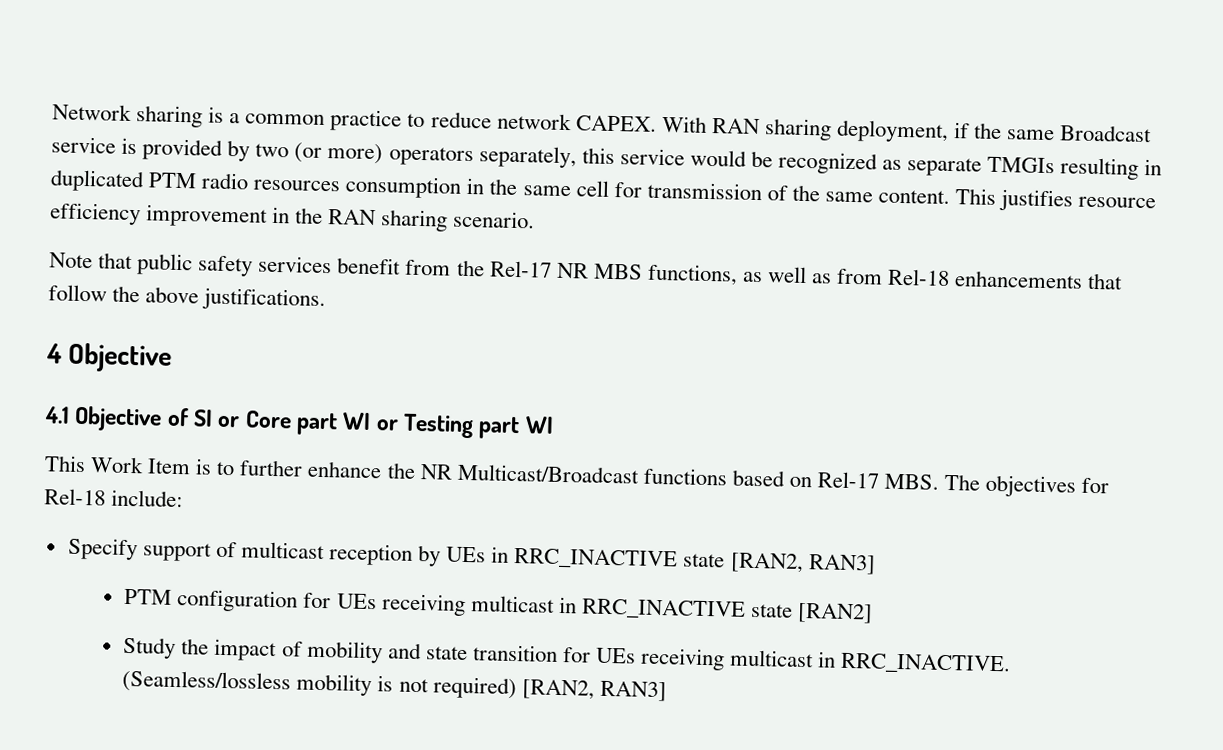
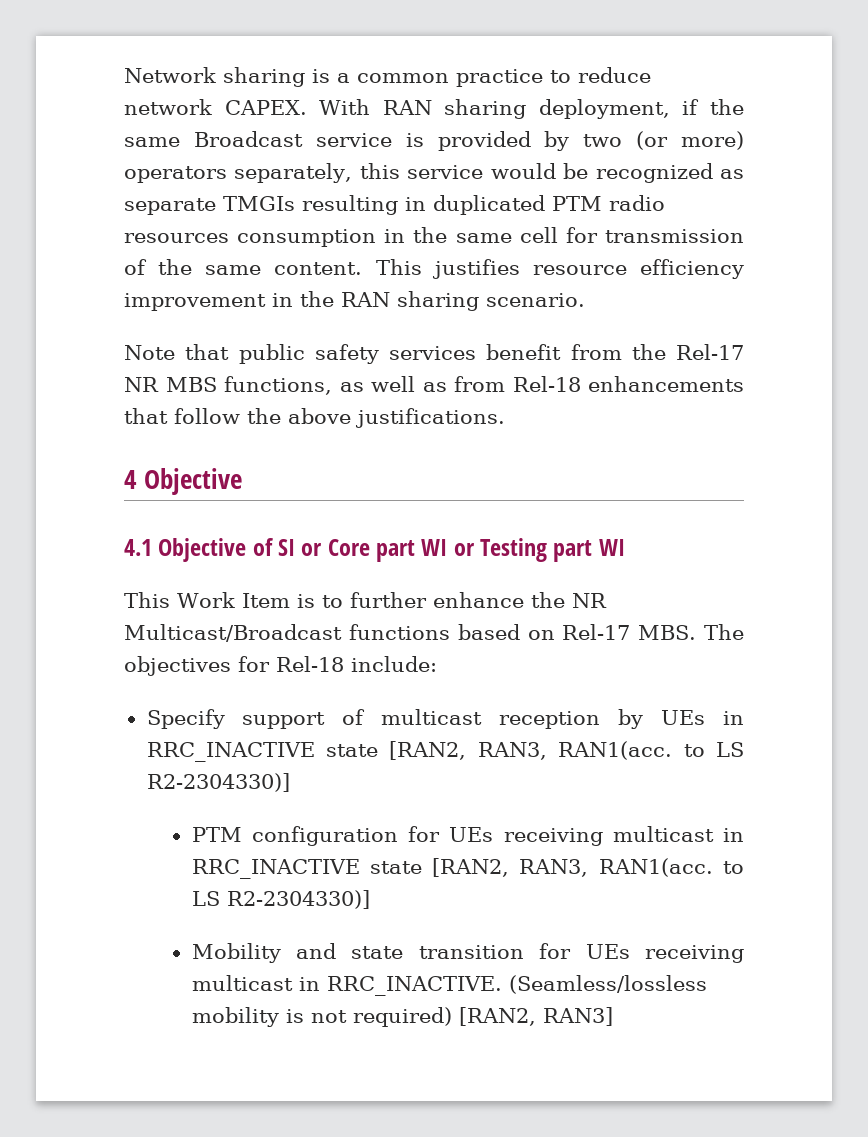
[807,554,876,575] RAN3] -> [477,741,744,760] [146,773,290,792] RAN3, RAN1(acc. to LS R2-2304330)]
[796,602,873,624] [123,636,383,664] [RAN2] // Study the impact of mobility -> [432,858,744,877] [191,890,370,909] [191,943,281,963] [RAN2, RAN3, RAN1(acc. to LS R2-2304330)] // Mobility

